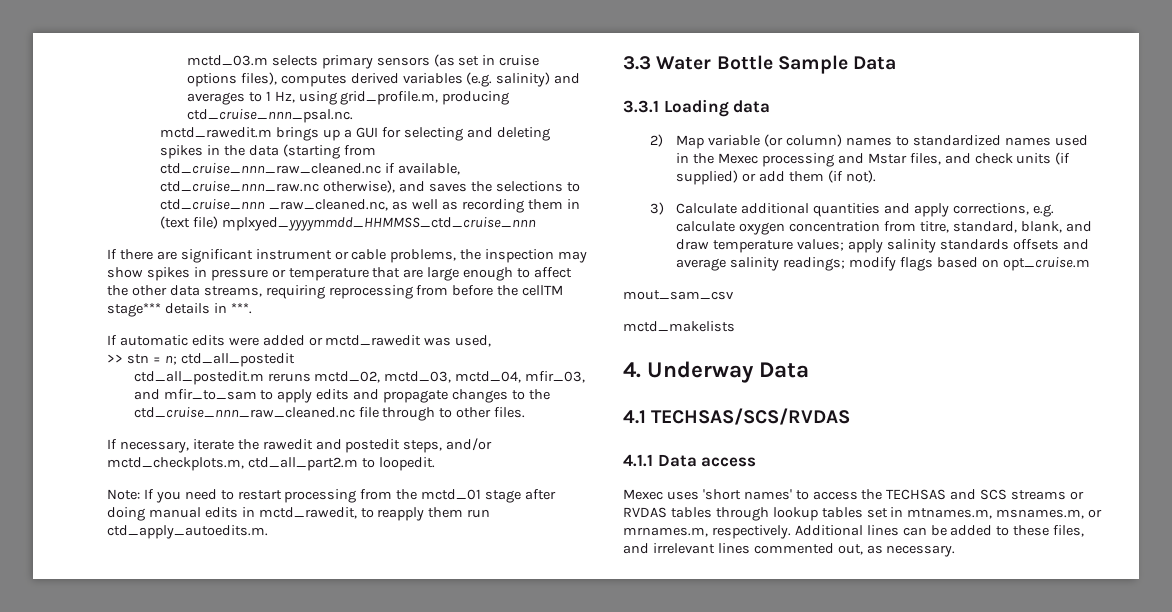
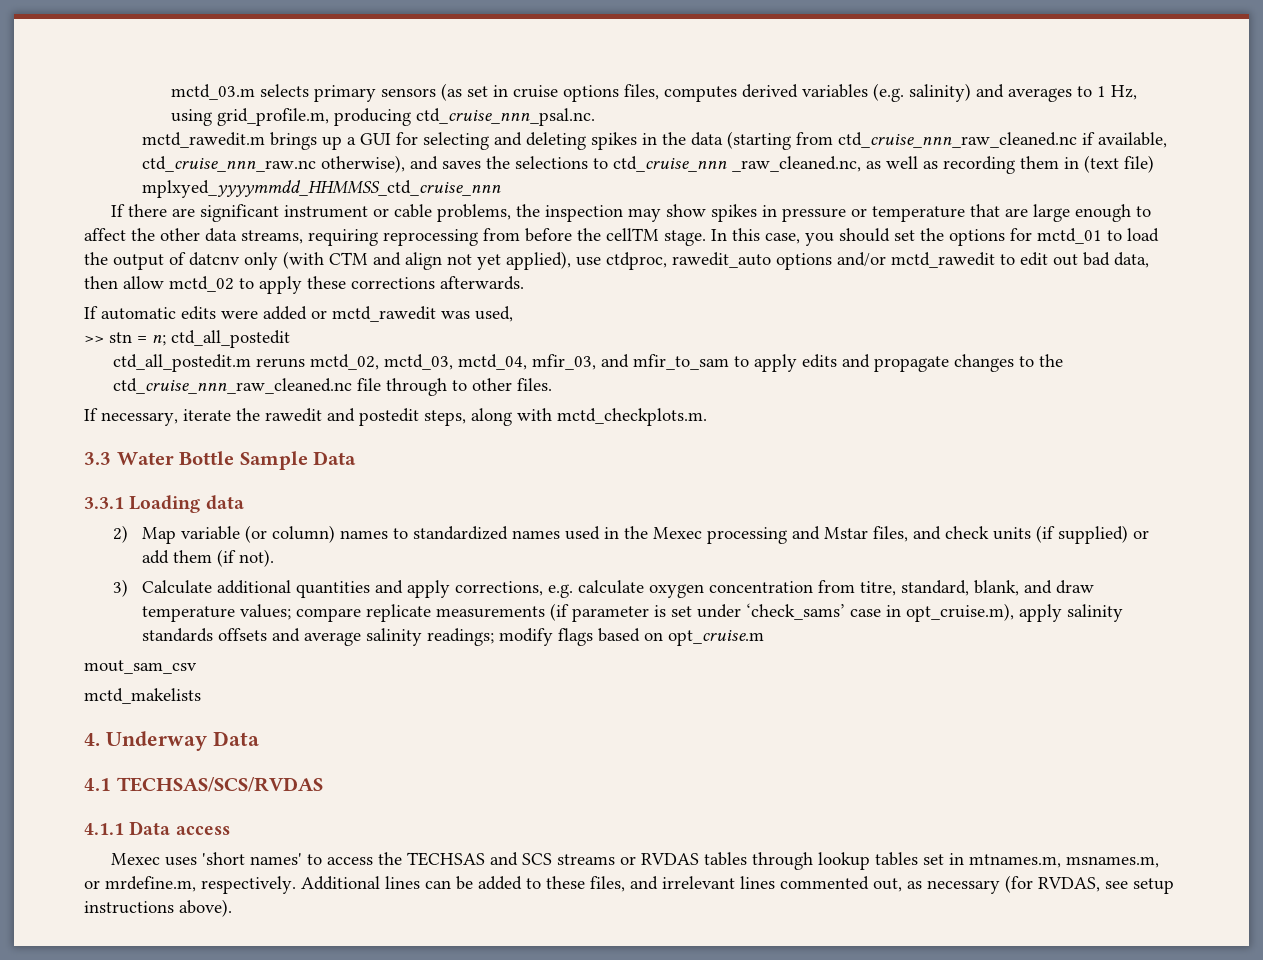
[240,72,277,85] files), -> [623,84,659,100] files,
[107,303,252,317] stage*** details in ***. -> [664,228,1159,246] [84,251,1149,270] [84,276,524,294] stage. In this case, you should set the options for mctd_01 to load the output of datcnv only (with CTM and align not yet applied), use ctdproc, rawedit_auto options and/or mctd_rawedit to edit out bad data, then allow mctd_02 to apply these corrections afterwards.
[446,438,493,451] [107,457,435,471] [107,489,557,503] [107,507,491,521] [107,525,268,539] and/or mctd_checkplots.m, ctd_all_part2.m to loopedit. // Note: If you need to restart processing from the mctd_01 stage after doing manual edits in mctd_rawedit, to reapply them run ctd_apply_autoedits.m. -> [471,408,707,426] along with mctd_checkplots.m.
(845, 245) none -> [295,603,1014,622] compare replicate measurements (if parameter is set under ‘check_sams’ case in opt_cruise.m),
[623,527,708,537] mrnames.m, -> [105,876,196,892] mrdefine.m,
[886,545,956,557] necessary. -> [927,875,1174,894] [84,899,232,917] necessary (for RVDAS, see setup instructions above).

